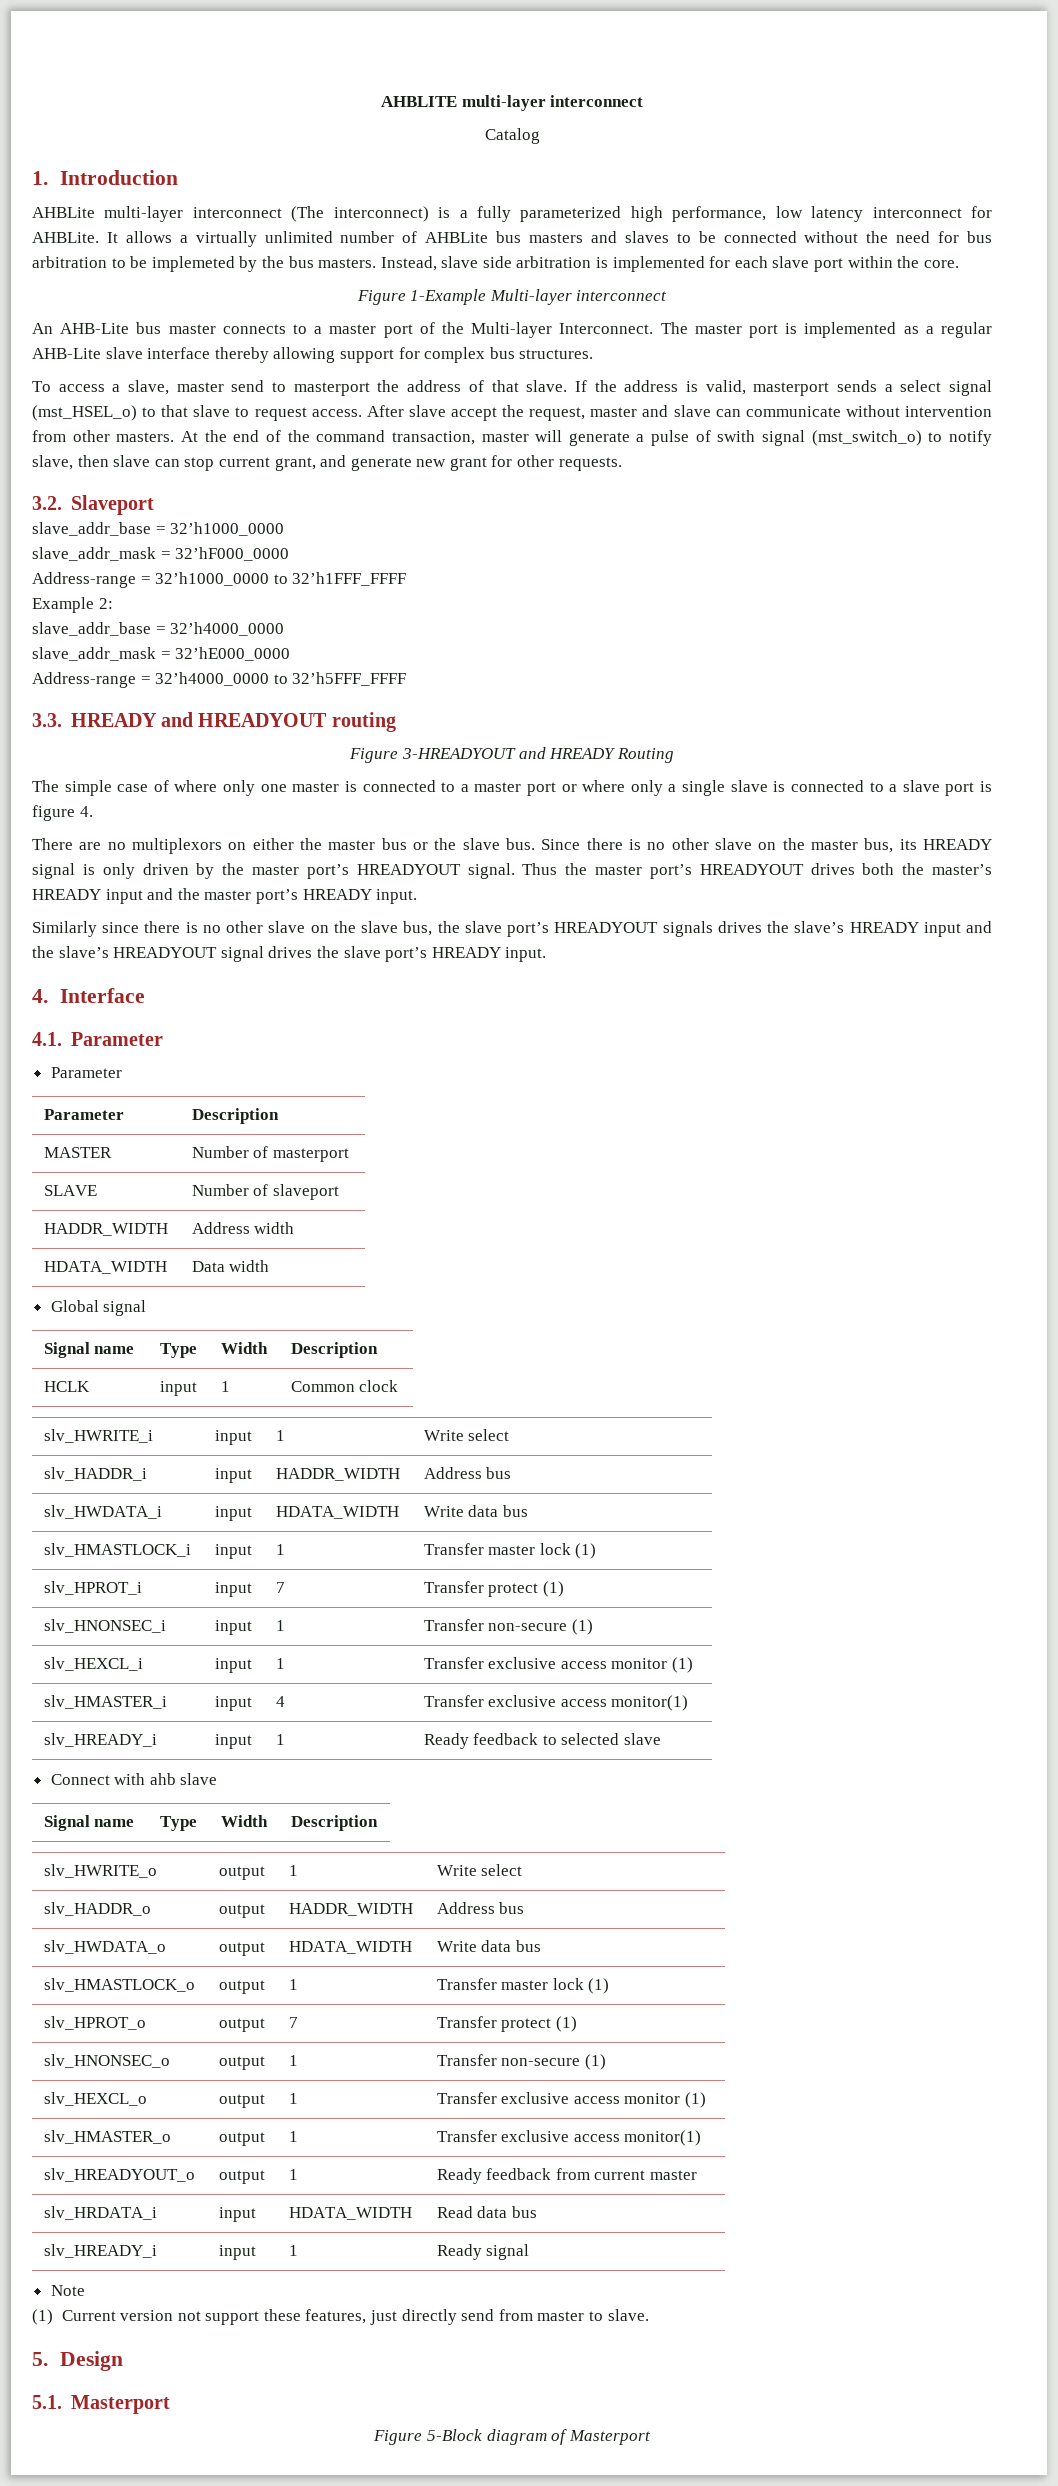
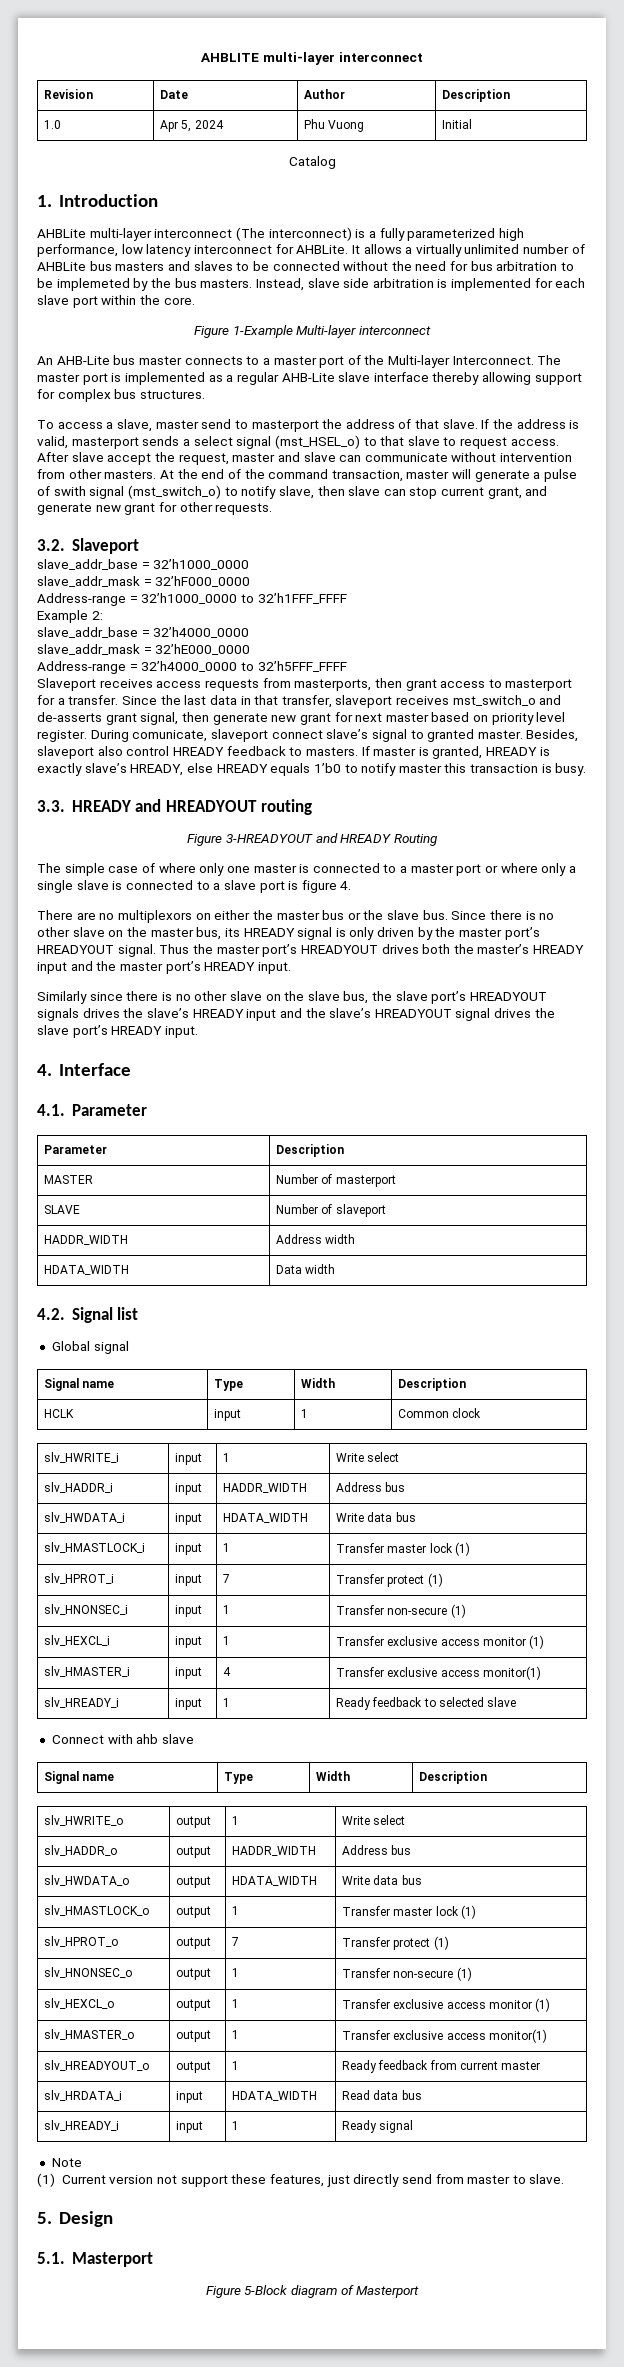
(644, 101) none -> [44,89,94,99] [160,90,189,99] [304,89,346,99] [442,89,511,102] [44,120,62,129] [160,120,224,132] [304,119,365,132] [442,119,473,129] // Revision | Date | Author | Description // 1.0 | Apr 5, 2024 | Phu Vuong | Initial
(407, 679) none -> [37,678,573,691] [37,695,562,708] [37,712,566,725] [37,729,579,742] [37,746,550,759] [37,763,587,776] // Slaveport receives access requests from masterports, then grant access to masterport for a transfer. Since the last data in that transfer, slaveport receives mst_switch_o and de-asserts grant signal, then generate new grant for next master based on priority level register. During comunicate, slaveport connect slave’s signal to granted master. Besides, slaveport also control HREADY feedback to masters. If master is granted, HREADY is exactly slave’s HREADY, else HREADY equals 1’b0 to notify master this transaction is busy.
[50,1067,122,1078] // Parameter -> (147, 1110) none
(270, 1266) none -> [37,1307,139,1323] // 4.2. Signal list

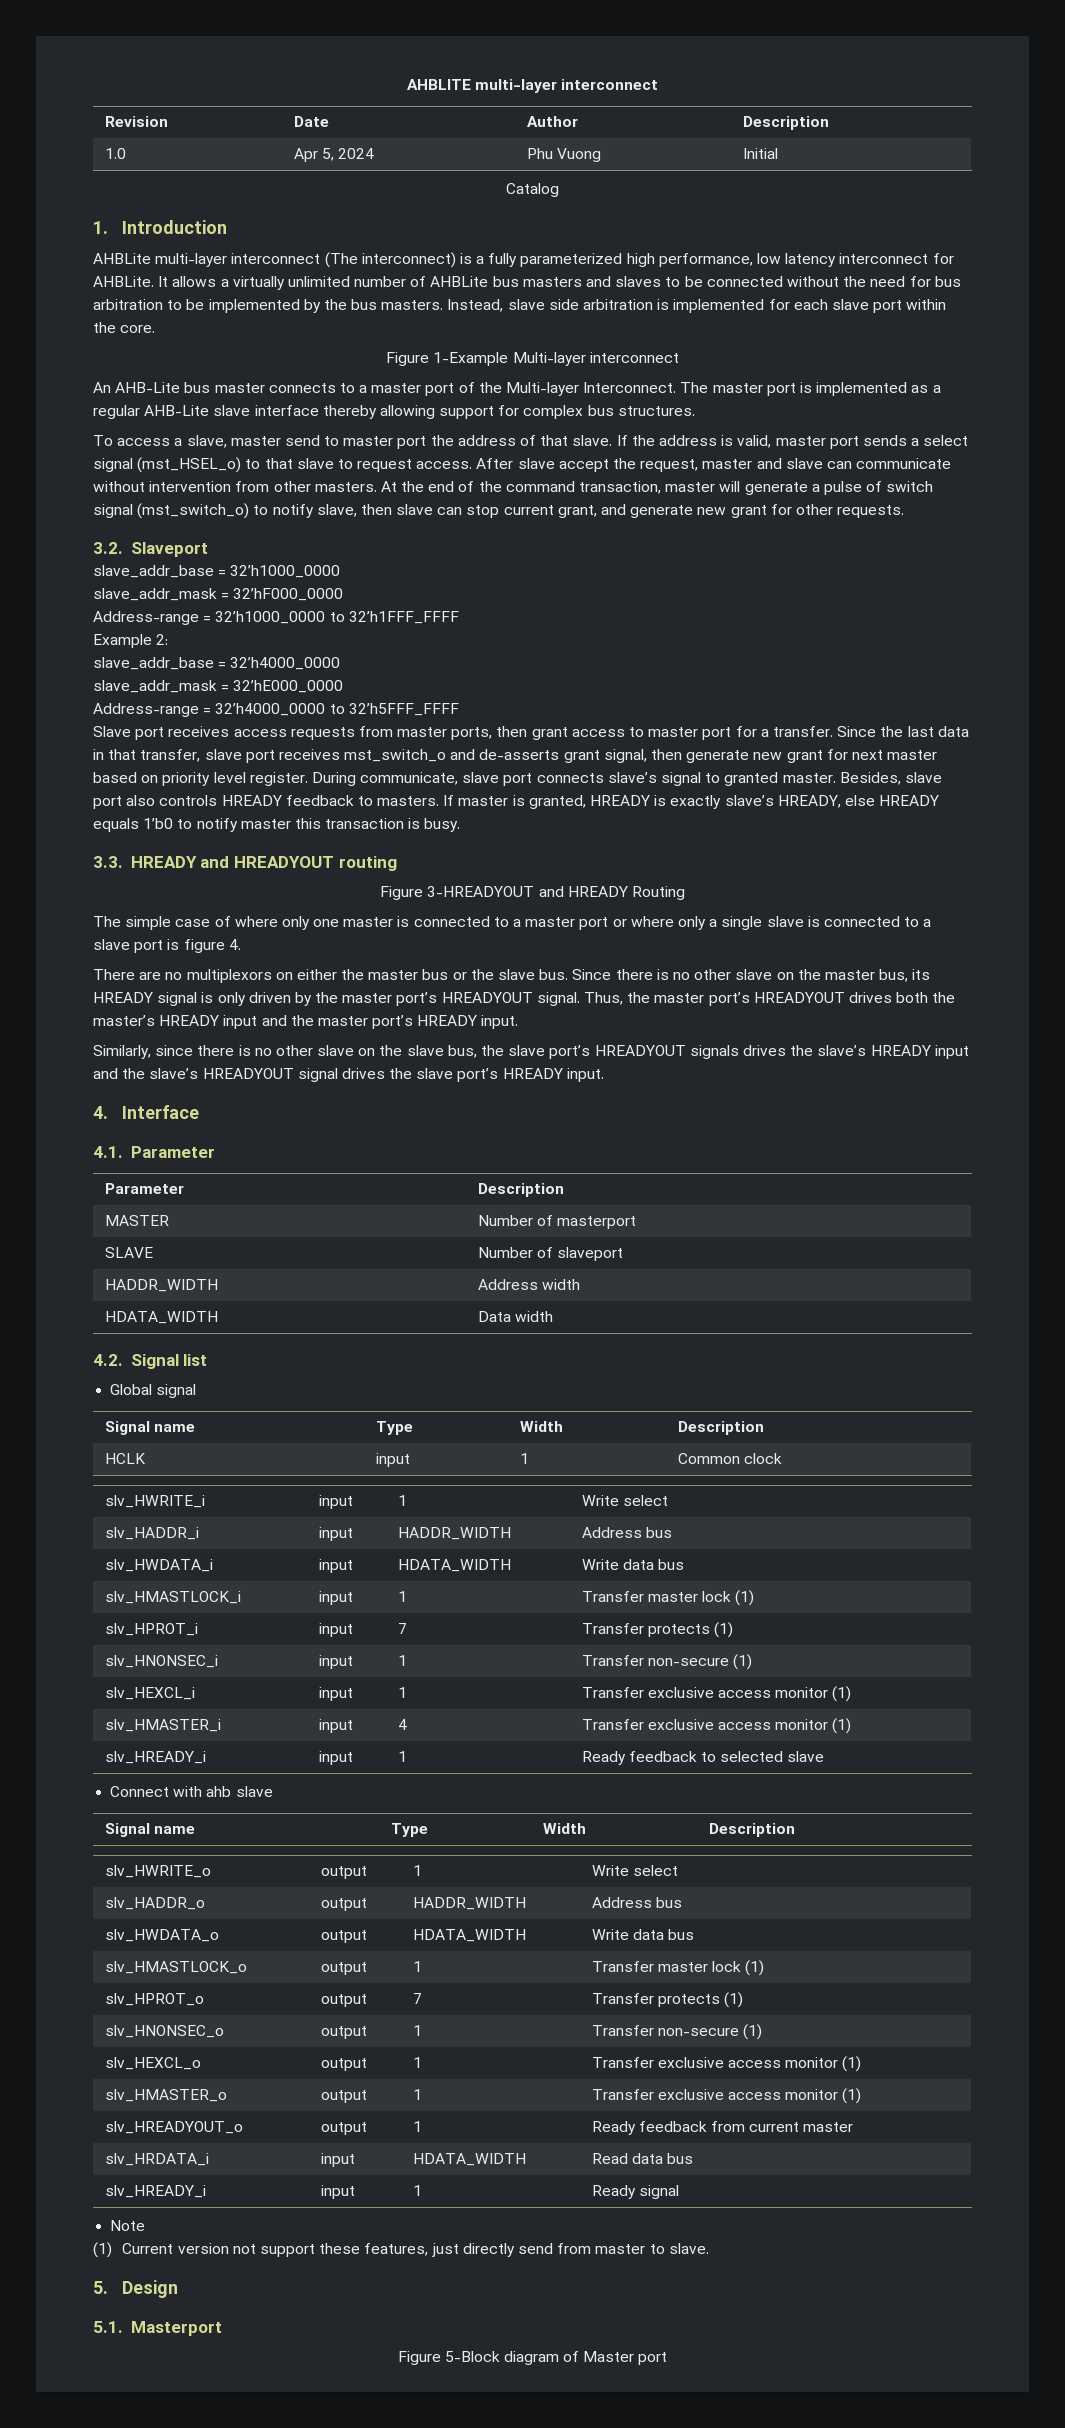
[56,278,130,291] implemeted -> [208,299,300,313] implemented
[251,420,319,432] masterport -> [343,436,427,449] master port
[71,437,139,449] masterport -> [775,436,859,449] master port
[53,486,86,496] swith -> [886,481,934,492] switch
[37,678,96,691] Slaveport -> [93,726,165,740] Slave port
[294,679,372,691] masterports, -> [397,727,493,740] master ports,
[505,679,573,691] masterport -> [648,727,732,740] master port
[335,695,393,708] slaveport -> [204,749,275,763] slave port
[132,729,323,742] comunicate, slaveport connect -> [360,772,604,786] communicate, slave port connects
[37,746,170,759] slaveport also control -> [904,772,942,783] [93,795,218,809] slave port also controls
[159,944,190,954] Thus -> [584,992,624,1005] Thus,
[37,991,87,1004] Similarly -> [93,1045,151,1059] Similarly,
[387,1575,425,1587] protect -> [647,1624,710,1637] protects
[482,1666,541,1680] monitor(1) -> [775,1718,852,1734] monitor (1)
[393,1938,431,1950] protect -> [657,1994,720,2007] protects
[488,2029,547,2043] monitor(1) -> [785,2088,862,2104] monitor (1)
[356,2286,420,2298] Masterport -> [583,2351,668,2365] Master port

